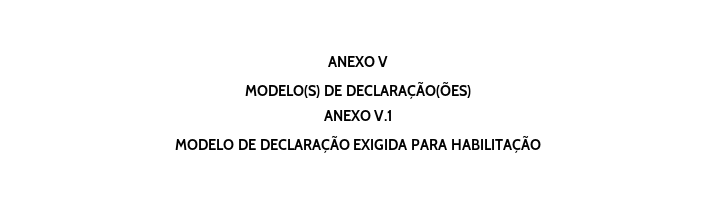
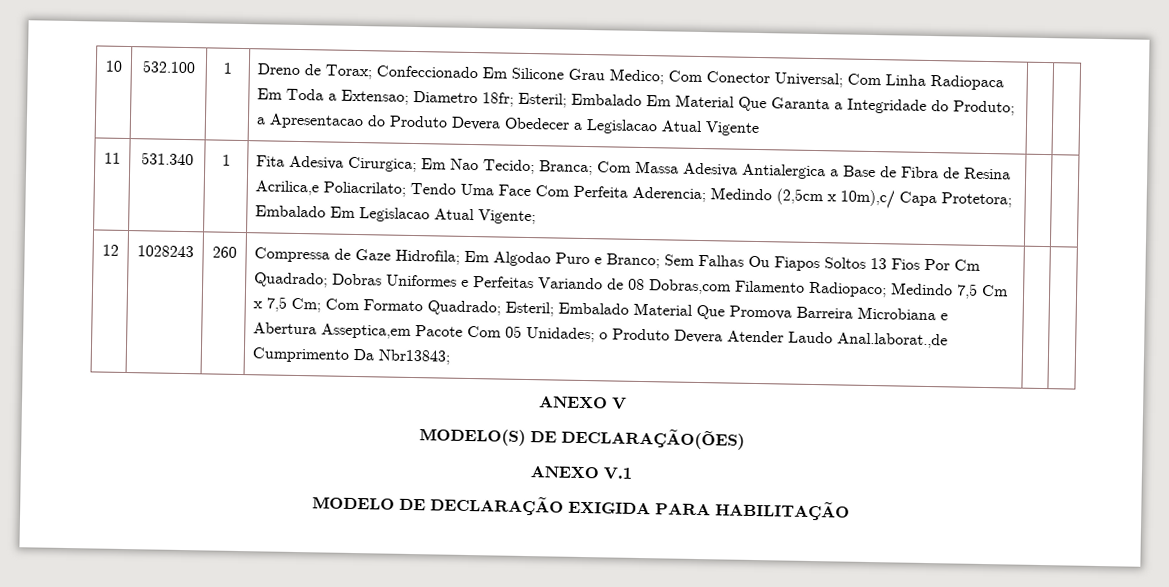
(327, 61) none -> [105,60,122,72] [142,60,195,74] [223,62,232,74] [257,63,1005,91] [257,88,1016,116] [256,113,761,137] [104,152,121,164] [141,152,194,166] [222,154,231,166] [256,155,1012,180] [255,180,1013,209] [255,205,537,225] [102,244,119,256] [137,245,194,258] [212,246,237,258] [254,247,982,272] [254,272,1010,299] [253,296,949,321] [253,322,949,349] [252,347,451,365] 10 | 532.100 | 1 | Dreno de Torax; Confeccionado Em Silicone Grau Medico; Com Conector Universal; Com Linha Radiopaca Em Toda a Extensao; Diametro 18fr; Esteril; Embalado Em Material Que Garanta a Integridade do Produto; a Apresentacao do Produto Devera Obedecer a Legislacao Atual Vigente | | // 11 | 531.340 | 1 | Fita Adesiva Cirurgica; Em Nao Tecido; Branca; Com Massa Adesiva Antialergica a Base de Fibra de Resina Acrilica,e Poliacrilato; Tendo Uma Face Com Perfeita Aderencia; Medindo (2,5cm x 10m),c/ Capa Protetora; Embalado Em Legislacao Atual Vigente; | | // 12 | 1028243 | 260 | Compressa de Gaze Hidrofila; Em Algodao Puro e Branco; Sem Falhas Ou Fiapos Soltos 13 Fios Por Cm Quadrado; Dobras Uniformes e Perfeitas Variando de 08 Dobras,com Filamento Radiopaco; Medindo 7,5 Cm x 7,5 Cm; Com Formato Quadrado; Esteril; Embalado Material Que Promova Barreira Microbiana e Abertura Asseptica,em Pacote Com 05 Unidades; o Produto Devera Atender Laudo Anal.laborat.,de Cumprimento Da Nbr13843; | | //

